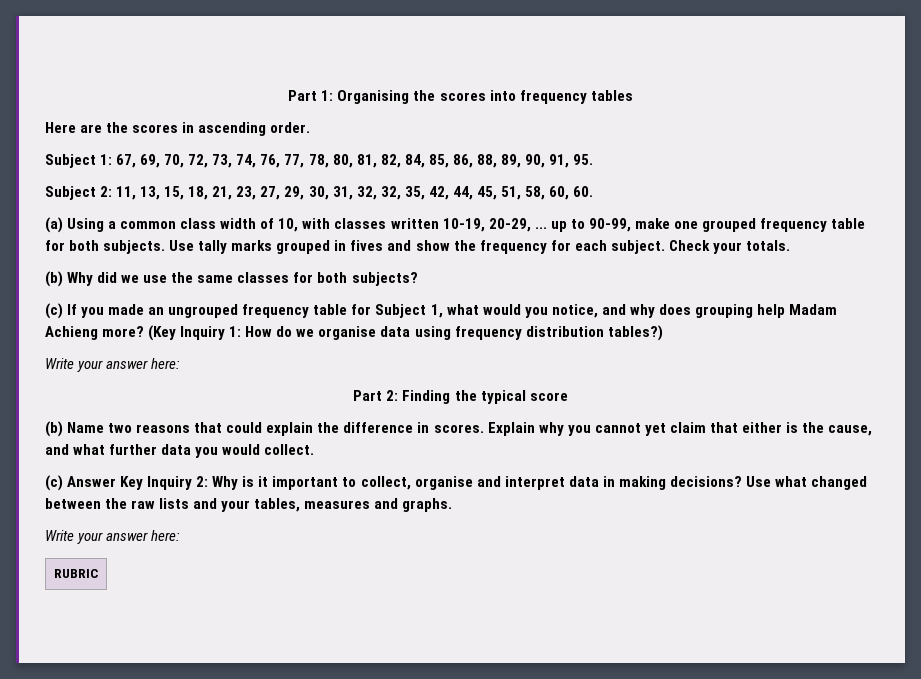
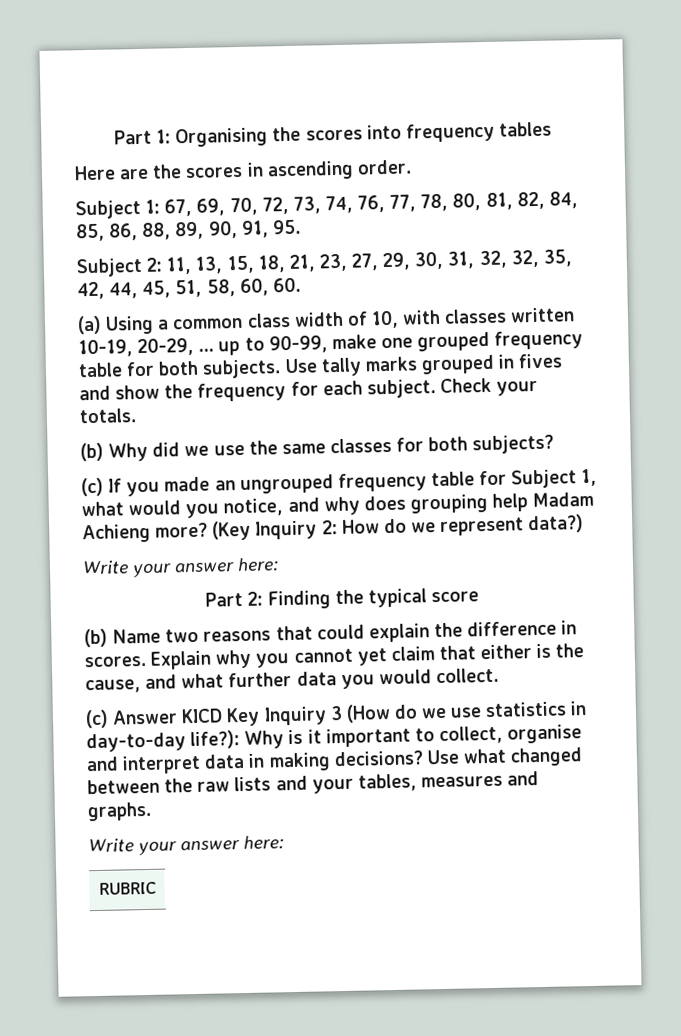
[229,326,242,337] 1: -> [321,520,338,535] 2:
[318,325,663,341] organise data using frequency distribution tables?) -> [440,514,585,536] represent data?)
(117, 481) none -> [181,708,224,724] KICD
[196,476,209,487] 2: -> [329,701,588,723] [86,730,241,753] 3 (How do we use statistics in day-to-day life?):

